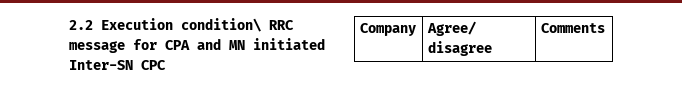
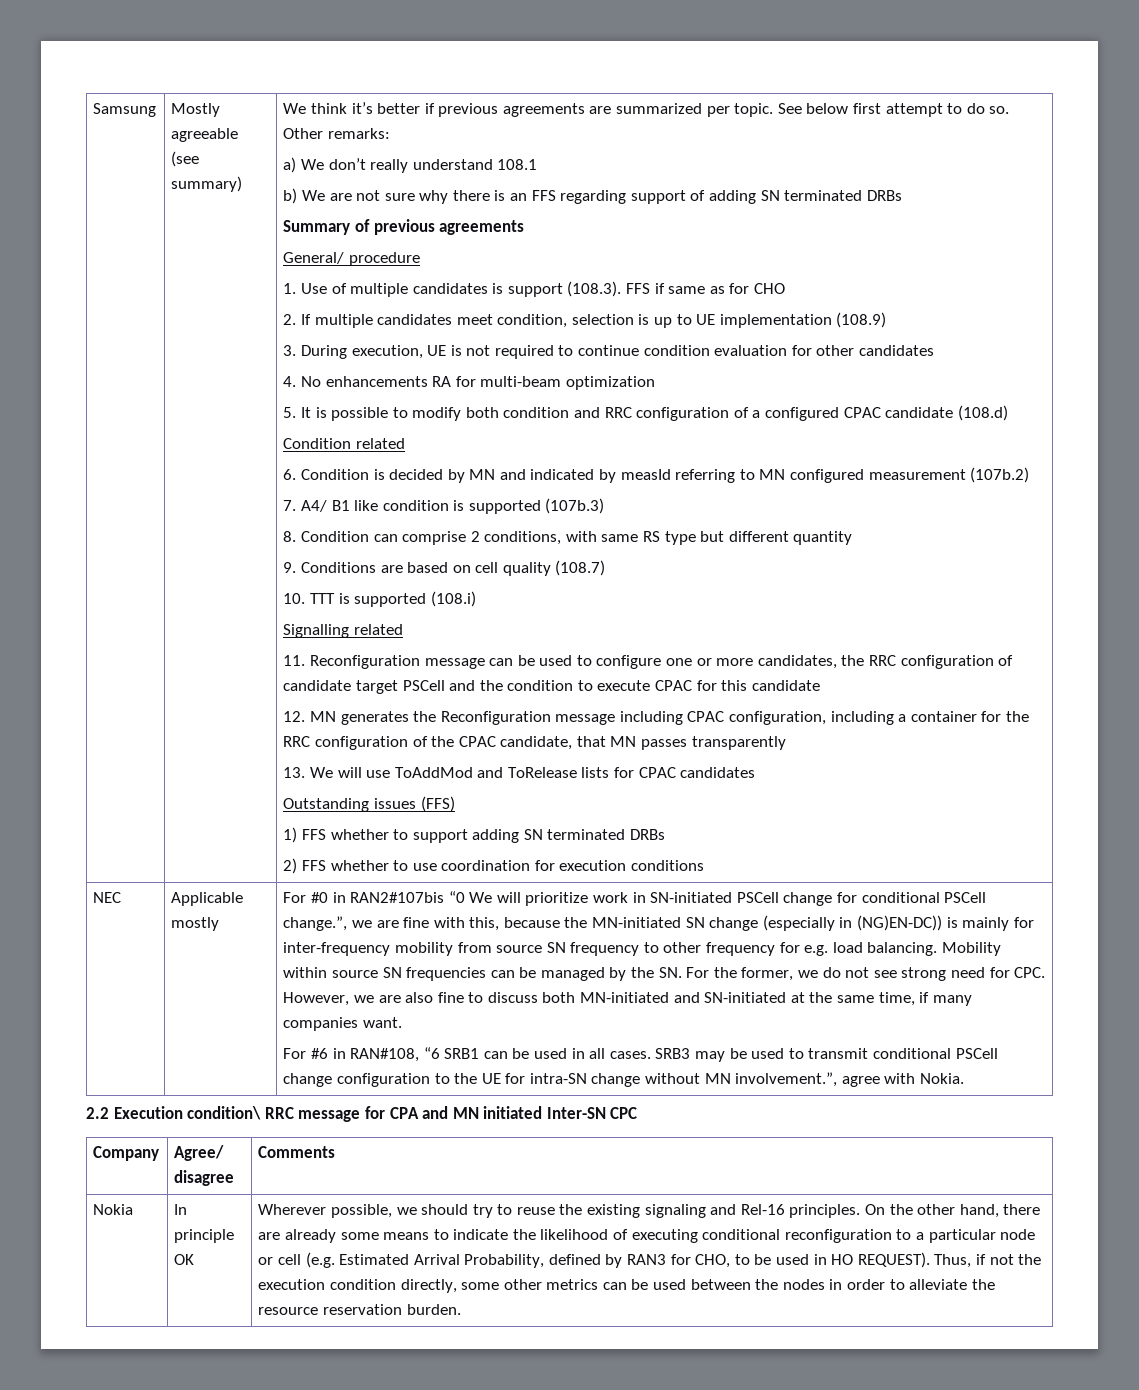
(69, 25) none -> [93,103,157,117] [171,103,221,117] [171,128,239,142] [171,151,200,167] [171,176,243,192] [283,102,1010,117] [283,128,390,139] [283,157,538,173] [283,188,902,204] [283,219,525,235] [283,252,420,266] [283,281,785,297] [283,312,887,328] [283,345,934,359] [283,376,655,390] [283,405,1008,421] [283,438,405,449] [283,467,1030,483] [283,498,605,514] [283,531,853,545] [283,560,606,576] [283,591,476,607] [283,624,403,638] [283,655,1014,669] [283,680,820,694] [283,711,1029,725] [283,736,786,750] [283,767,756,778] [283,796,455,812] [283,827,666,843] [283,858,705,874] [93,892,122,903] [171,892,244,906] [171,917,220,931] [283,891,987,906] [283,915,1034,931] [283,942,1001,956] [283,967,1046,981] [283,992,972,1006] [283,1017,402,1031] [283,1047,998,1062] [283,1072,964,1087] Samsung | Mostly agreeable (see summary) | We think it’s better if previous agreements are summarized per topic. See below first attempt to do so. Other remarks: // a) We don’t really understand 108.1 // b) We are not sure why there is an FFS regarding support of adding SN terminated DRBs // Summary of previous agreements // General/ procedure // 1. Use of multiple candidates is support (108.3). FFS if same as for CHO // 2. If multiple candidates meet condition, selection is up to UE implementation (108.9) // 3. During execution, UE is not required to continue condition evaluation for other candidates // 4. No enhancements RA for multi-beam optimization // 5. It is possible to modify both condition and RRC configuration of a configured CPAC candidate (108.d) // Condition related // 6. Condition is decided by MN and indicated by measId referring to MN configured measurement (107b.2) // 7. A4/ B1 like condition is supported (107b.3) // 8. Condition can comprise 2 conditions, with same RS type but different quantity // 9. Conditions are based on cell quality (108.7) // 10. TTT is supported (108.i) // Signalling related // 11. Reconfiguration message can be used to configure one or more candidates, the RRC configuration of candidate target PSCell and the condition to execute CPAC for this candidate // 12. MN generates the Reconfiguration message including CPAC configuration, including a container for the RRC configuration of the CPAC candidate, that MN passes transparently // 13. We will use ToAddMod and ToRelease lists for CPAC candidates // Outstanding issues (FFS) // 1) FFS whether to support adding SN terminated DRBs // 2) FFS whether to use coordination for execution conditions // NEC | Applicable mostly | For #0 in RAN2#107bis “0 We will prioritize work in SN-initiated PSCell change for conditional PSCell change.”, we are fine with this, because the MN-initiated SN change (especially in (NG)EN-DC)) is mainly for inter-frequency mobility from source SN frequency to other frequency for e.g. load balancing. Mobility within source SN frequencies can be managed by the SN. For the former, we do not see strong need for CPC. However, we are also fine to discuss both MN-initiated and SN-initiated at the same time, if many companies want. // For #6 in RAN#108, “6 SRB1 can be used in all cases. SRB3 may be used to transmit conditional PSCell change configuration to the UE for intra-SN change without MN involvement.”, agree with Nokia. //
(605, 28) none -> [93,1204,134,1215] [174,1204,188,1215] [174,1229,235,1243] [174,1254,195,1265] [258,1204,1041,1218] [258,1229,1036,1243] [258,1252,1042,1268] [258,1279,995,1293] [258,1304,461,1315] // Nokia | In principle OK | Wherever possible, we should try to reuse the existing signaling and Rel-16 principles. On the other hand, there are already some means to indicate the likelihood of executing conditional reconfiguration to a particular node or cell (e.g. Estimated Arrival Probability, defined by RAN3 for CHO, to be used in HO REQUEST). Thus, if not the execution condition directly, some other metrics can be used between the nodes in order to alleviate the resource reservation burden.

